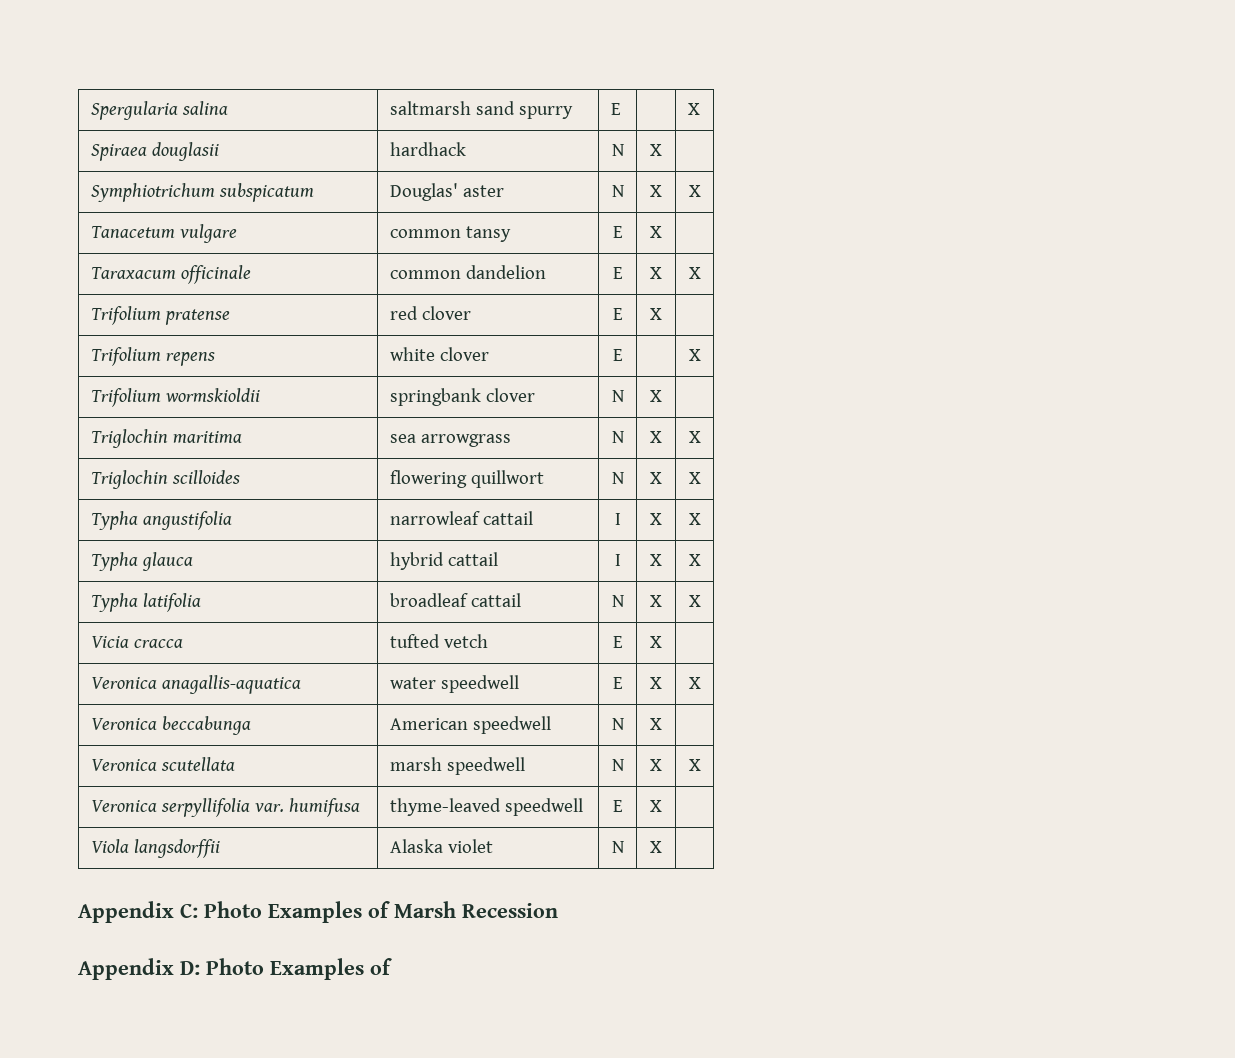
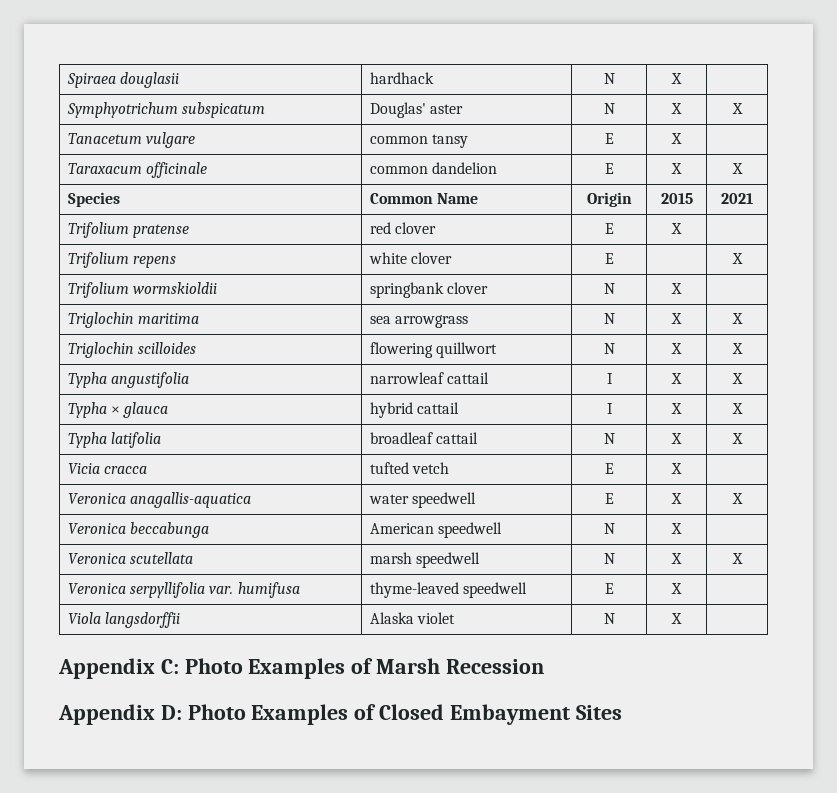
[90,101,228,120] [389,101,573,119] [610,103,621,115] [687,103,700,115] Spergularia salina | saltmarsh sand spurry | E | | X // -> (66, 80) none
[90,183,215,202] Symphiotrichum -> [66,102,178,118] Symphyotrichum
(701, 273) none -> [67,192,120,207] [369,193,479,204] [586,192,632,207] [660,193,693,204] [721,193,753,204] // Species | Common Name | Origin | 2015 | 2021
(138, 561) none -> [111,406,121,414] ×
(392, 966) none -> [379,704,622,725] Closed Embayment Sites

